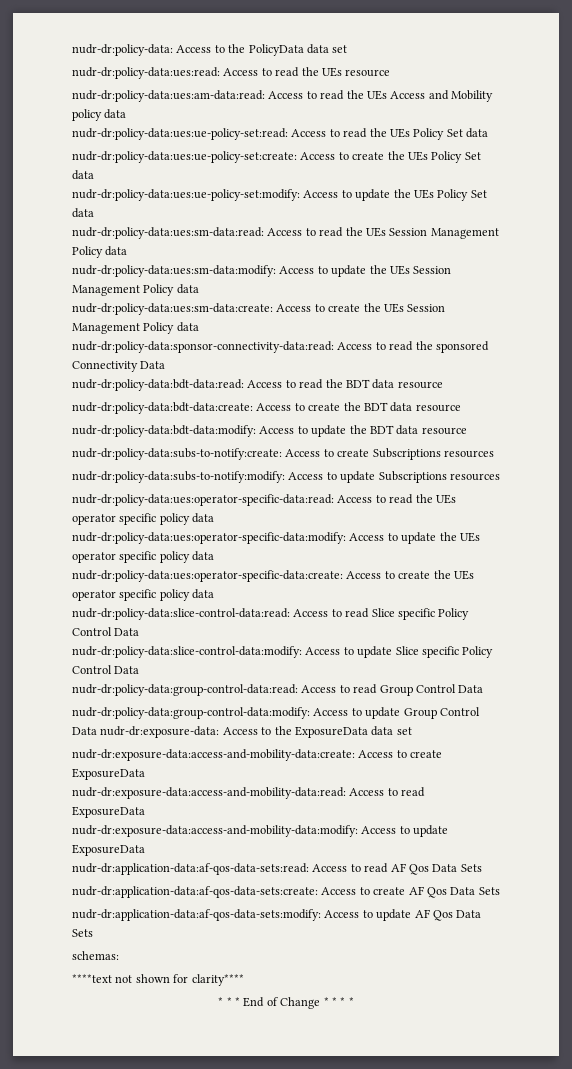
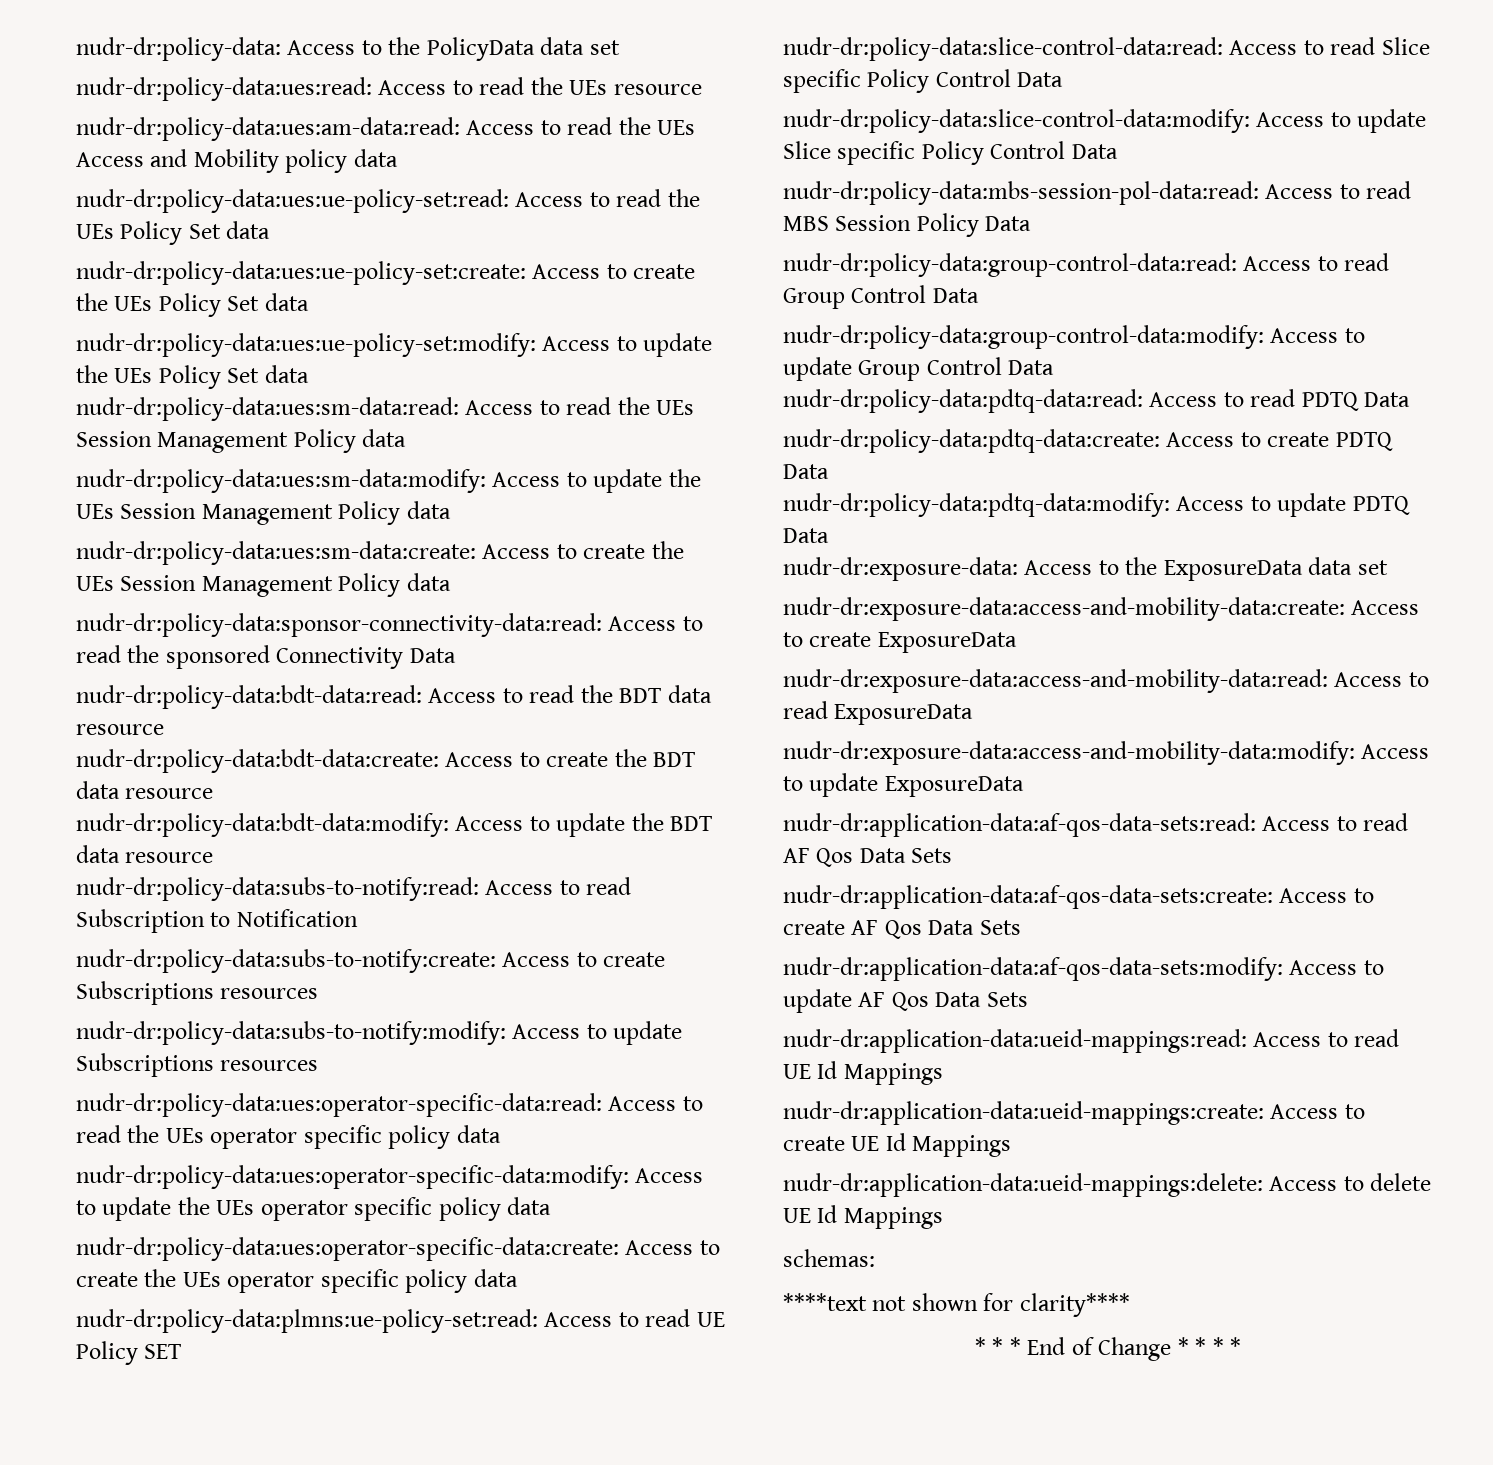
(467, 431) none -> [76,877,632,901] [76,909,358,933] // nudr-dr:policy-data:subs-to-notify:read: Access to read Subscription to Notification
(215, 594) none -> [76,1309,725,1333] [76,1341,182,1365] // nudr-dr:policy-data:plmns:ue-policy-set:read: Access to read UE Policy SET
(140, 670) none -> [783,181,1412,205] [783,213,1032,237] // nudr-dr:policy-data:mbs-session-pol-data:read: Access to read MBS Session Policy Data
(97, 731) none -> [783,389,1411,413] [783,429,1393,453] [783,464,829,479] [783,493,1410,517] [783,528,829,543] // nudr-dr:policy-data:pdtq-data:read: Access to read PDTQ Data // nudr-dr:policy-data:pdtq-data:create: Access to create PDTQ Data // nudr-dr:policy-data:pdtq-data:modify: Access to update PDTQ Data //
(93, 933) none -> [783,1029,1400,1053] [783,1061,943,1085] [783,1101,1365,1125] [783,1133,1012,1157] [783,1173,1432,1197] [783,1205,943,1229] // nudr-dr:application-data:ueid-mappings:read: Access to read UE Id Mappings // nudr-dr:application-data:ueid-mappings:create: Access to create UE Id Mappings // nudr-dr:application-data:ueid-mappings:delete: Access to delete UE Id Mappings

